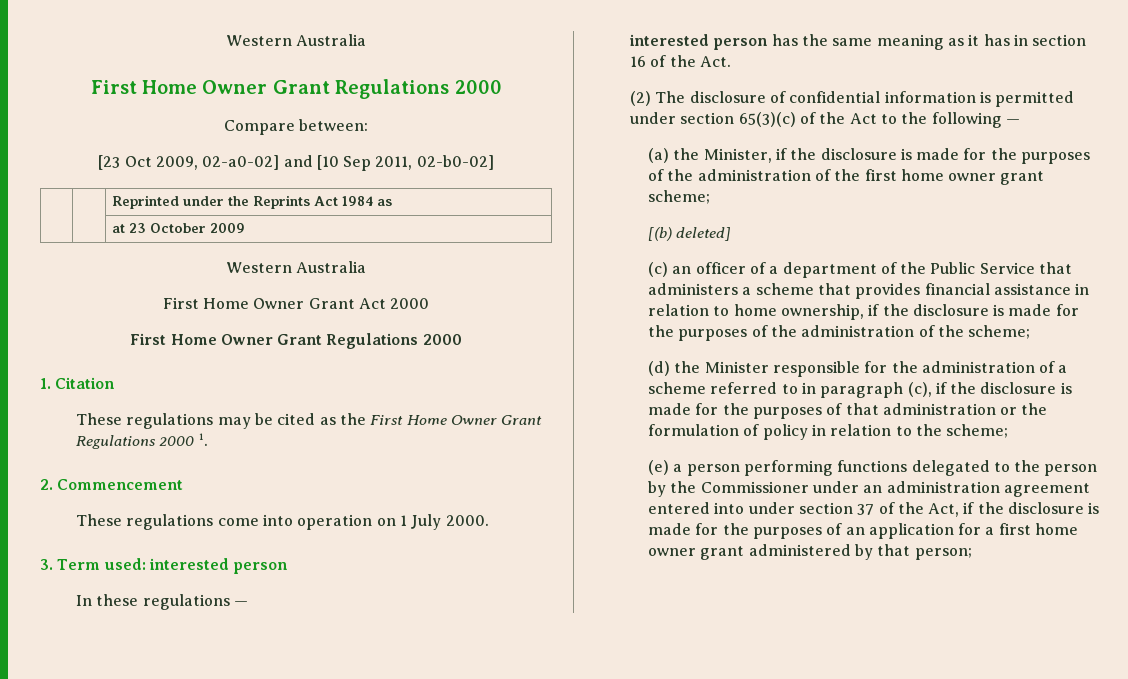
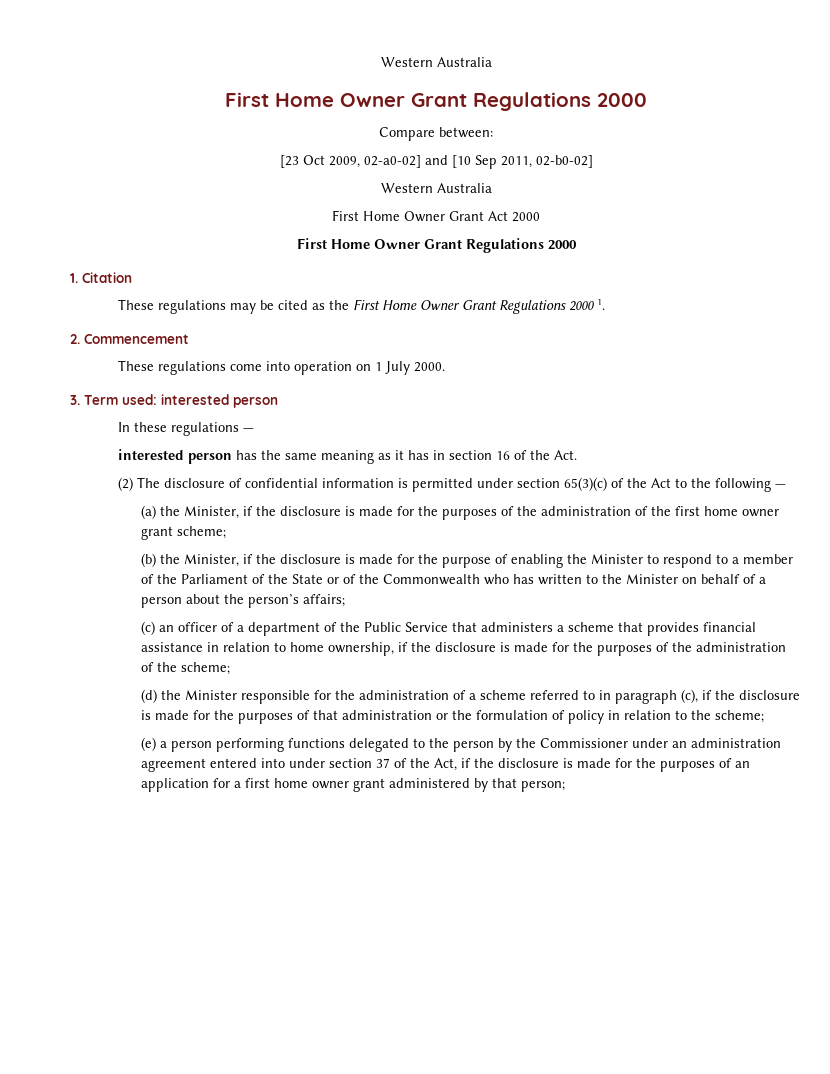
[112,195,393,209] [112,223,246,233] // | | Reprinted under the Reprints Act 1984 as // | | at 23 October 2009 -> (593, 161) none
[647,227,732,241] [(b) deleted] -> [141,553,794,568] [141,574,767,585] [141,594,346,608] (b) the Minister, if the disclosure is made for the purpose of enabling the Minister to respond to a member of the Parliament of the State or of the Commonwealth who has written to the Minister on behalf of a person about the person’s affairs;

